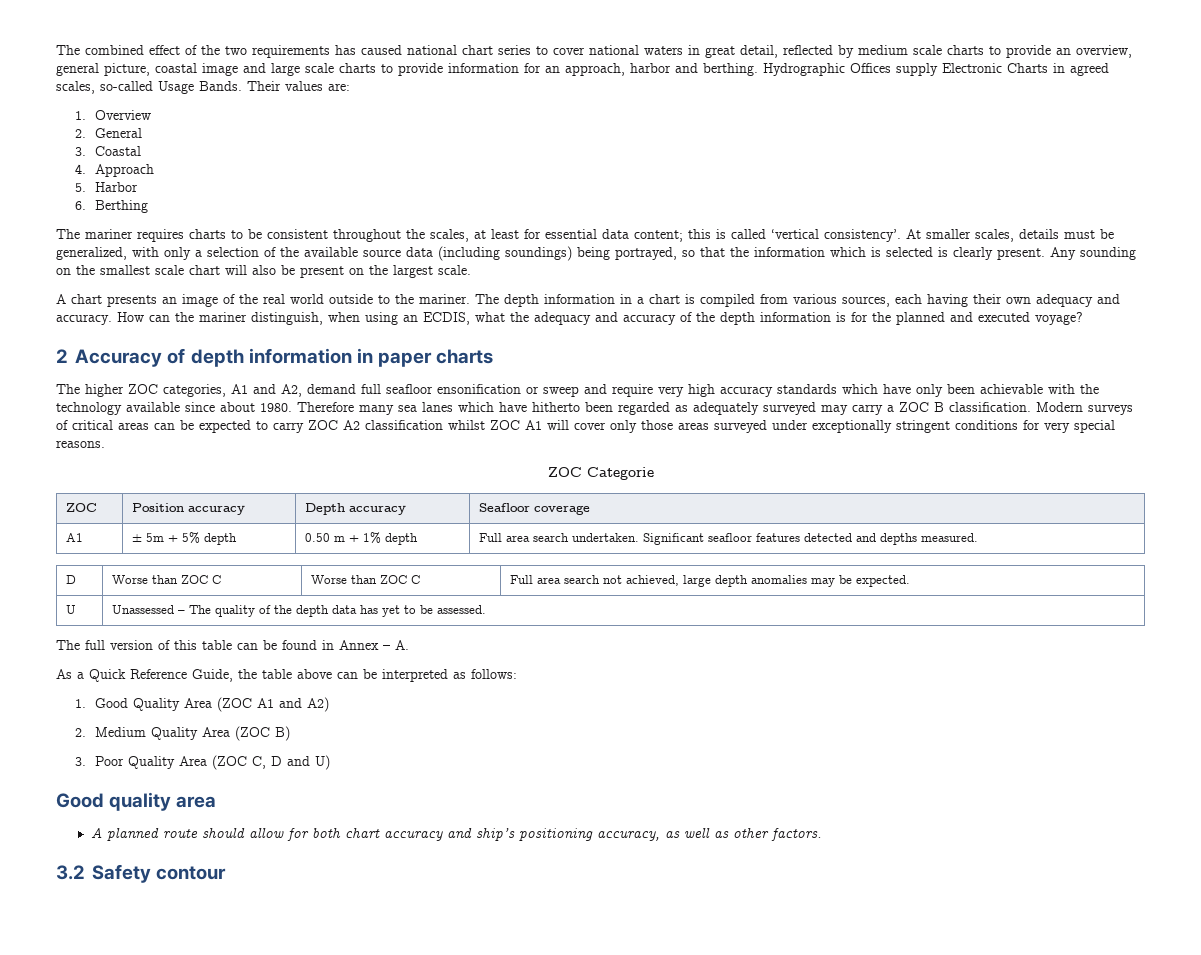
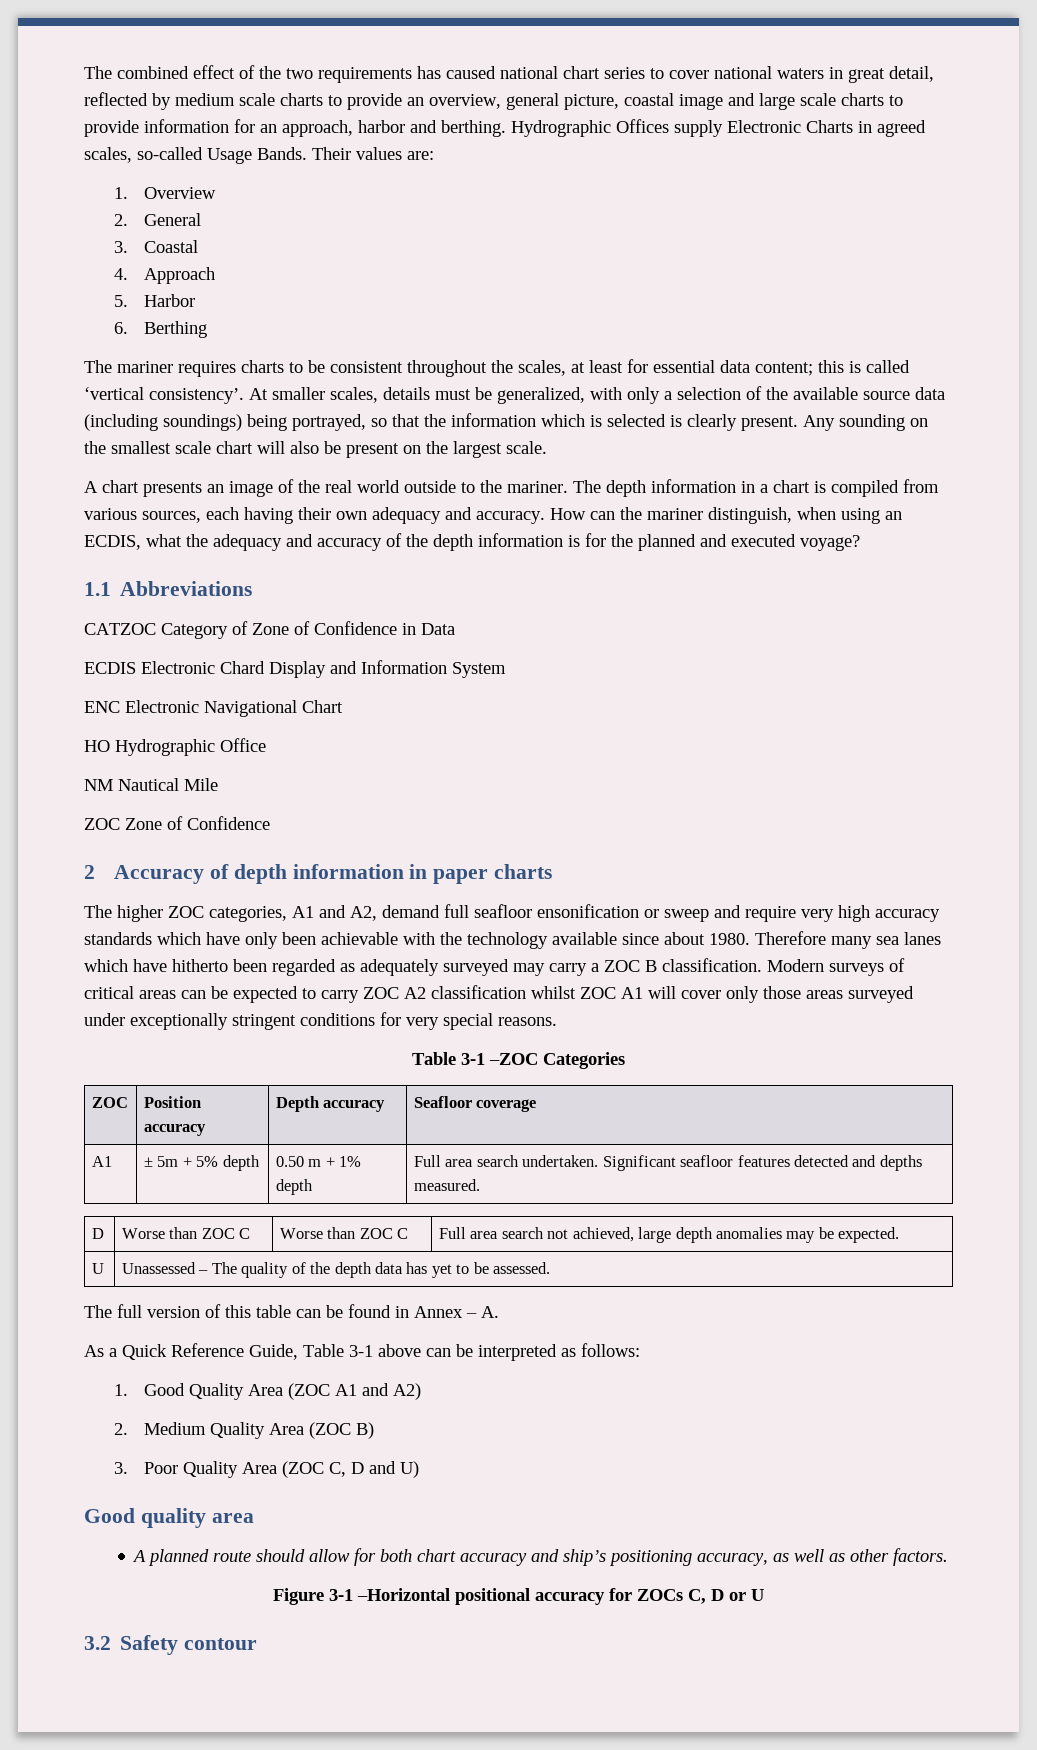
(1083, 318) none -> [84,581,253,596] [84,621,455,639] [84,660,506,678] [84,700,343,717] [84,738,266,756] [84,778,218,791] [84,816,270,830] // 1.1 Abbreviations // CATZOC Category of Zone of Confidence in Data // ECDIS Electronic Chard Display and Information System // ENC Electronic Navigational Chart // HO Hydrographic Office // NM Nautical Mile // ZOC Zone of Confidence
[547,467,654,480] ZOC Categorie -> [412,1052,625,1069] Table 3-1 –ZOC Categories
[238,669,292,679] the table -> [303,1344,373,1357] Table 3-1
(822, 834) none -> [273,1588,764,1605] // Figure 3-1 –Horizontal positional accuracy for ZOCs C, D or U

